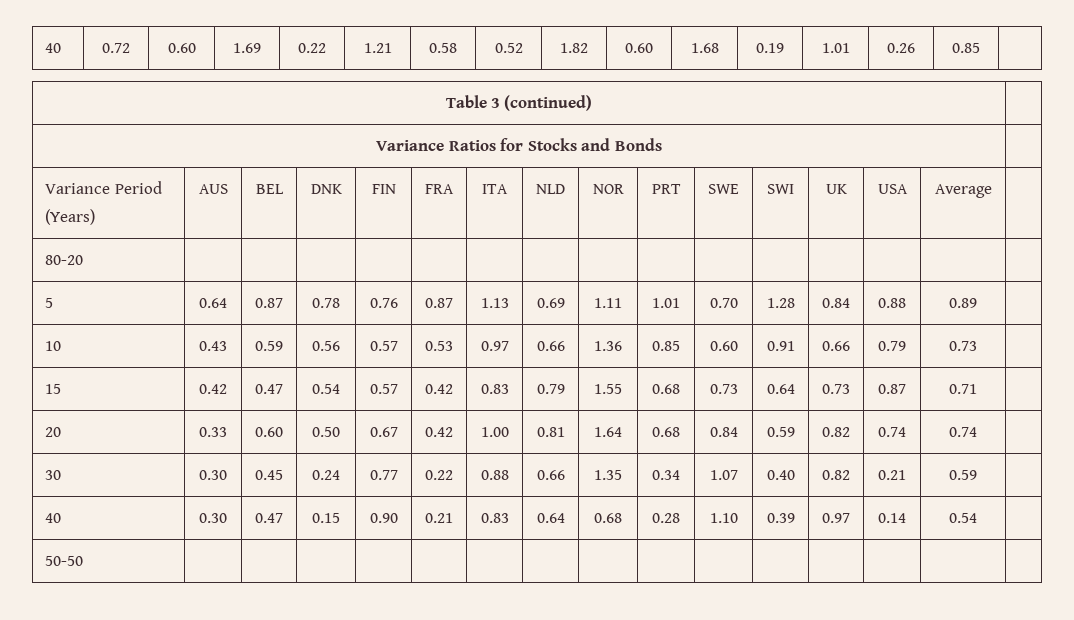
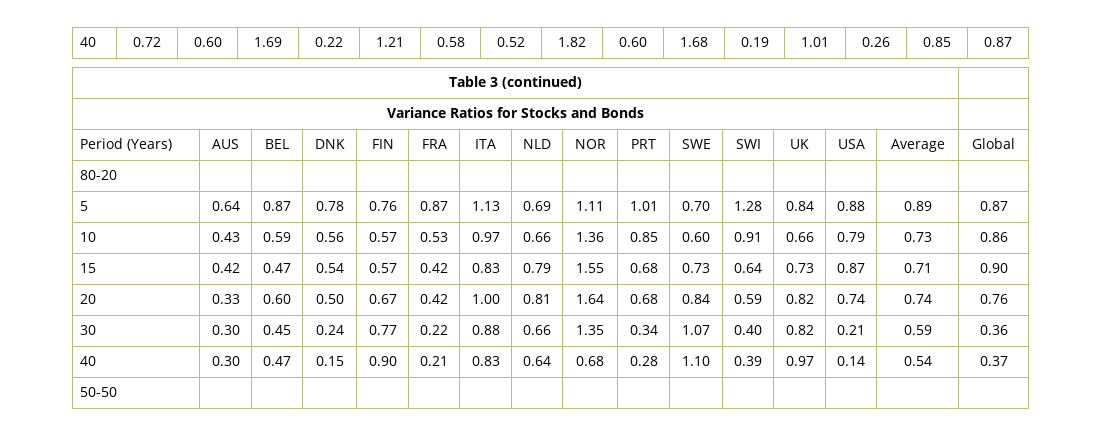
(980, 48) none -> [984,37,1012,47] 0.87
[45,183,111,194] Variance -> (644, 112) none
(992, 191) none -> [972,138,1015,149] Global
(977, 303) none -> [979,201,1008,211] 0.87
(977, 346) none -> [979,232,1008,242] 0.86
(977, 389) none -> [979,263,1008,273] 0.90
(977, 432) none -> [979,294,1008,304] 0.76
(977, 475) none -> [979,325,1008,335] 0.36
(977, 518) none -> [979,356,1008,366] 0.37

